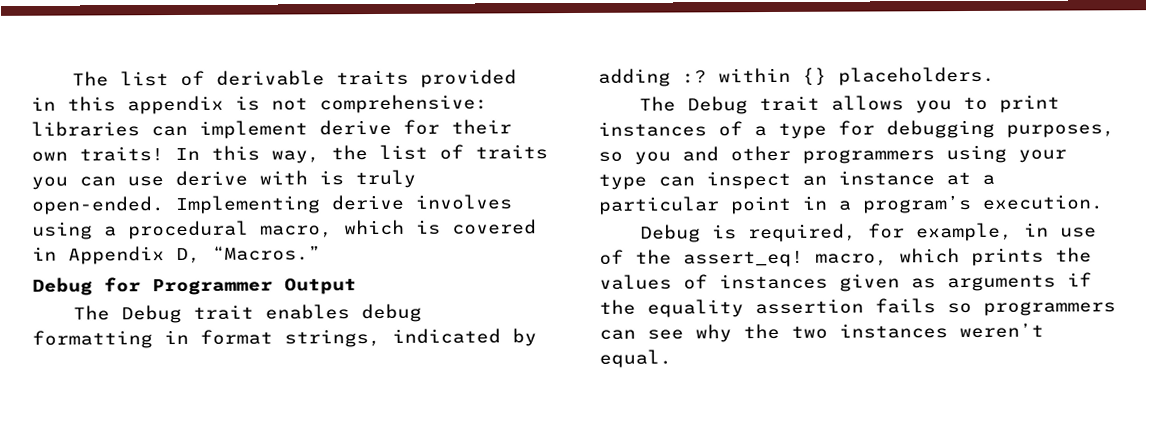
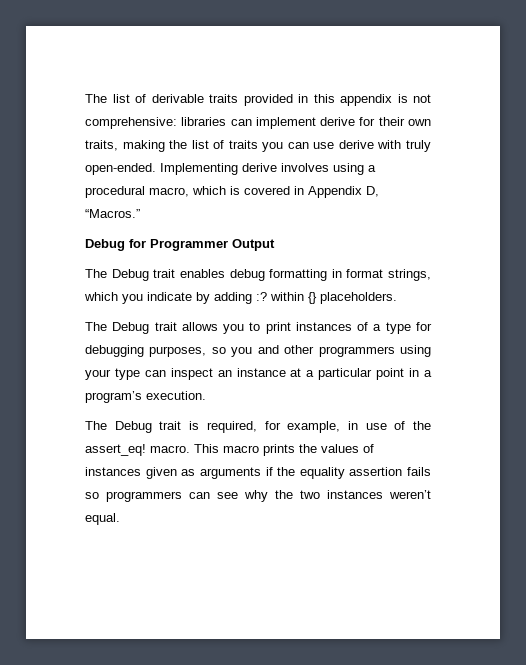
[79,145,320,164] traits! In this way, -> [85,140,165,152] traits, making
[319,170,344,186] is -> (402, 144) none
[392,328,501,344] indicated -> [84,292,192,304] which you indicate
[640,224,702,243] Debug -> [85,421,182,433] The Debug trait
[815,248,960,266] macro, which -> [150,444,259,453] macro. This macro

